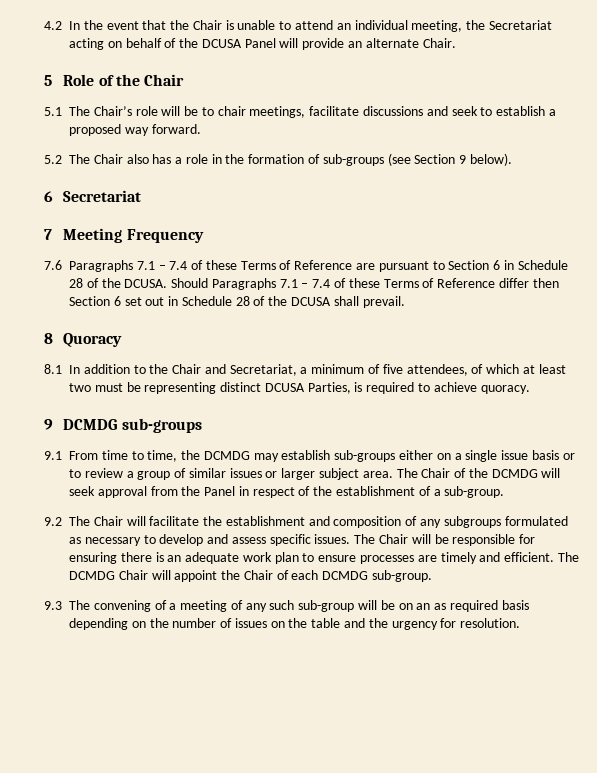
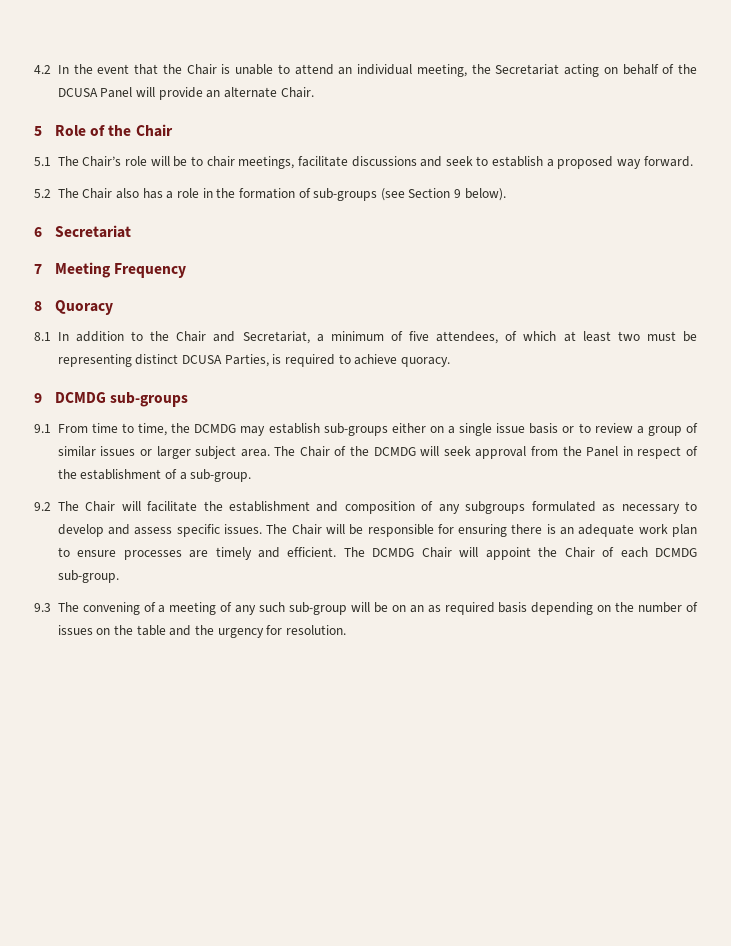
[44,260,568,272] [69,278,559,290] [69,296,405,308] // 7.6 Paragraphs 7.1 – 7.4 of these Terms of Reference are pursuant to Section 6 in Schedule 28 of the DCUSA. Should Paragraphs 7.1 – 7.4 of these Terms of Reference differ then Section 6 set out in Schedule 28 of the DCUSA shall prevail. -> (187, 270) none

